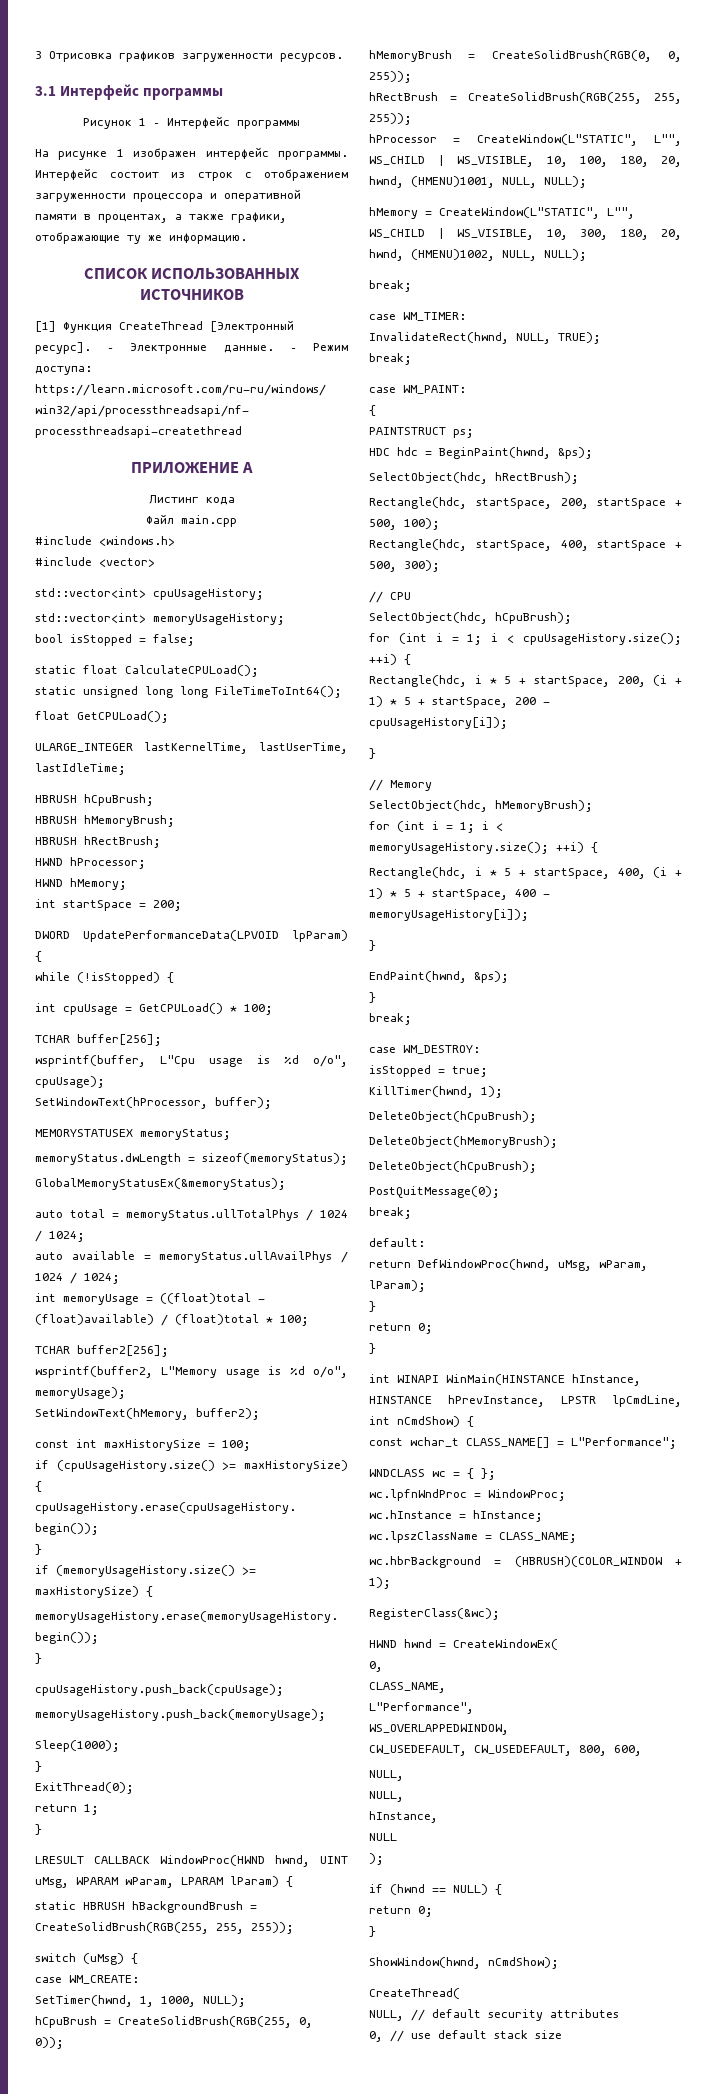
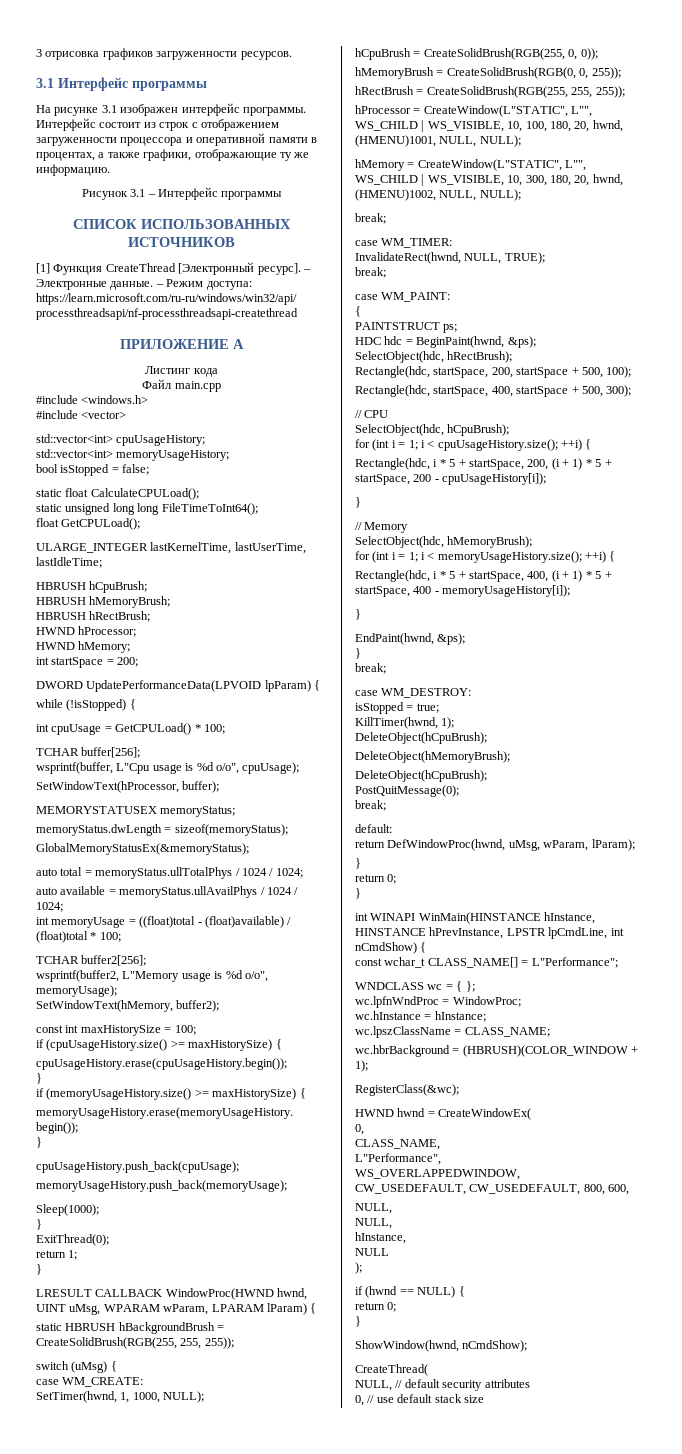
[49,51,112,62] Отрисовка -> [45,51,100,60] отрисовка
[83,116,300,129] // Рисунок 1 – Интерфейс программы -> (207, 86) none
[116,149,124,157] 1 -> [101,105,117,113] 3.1
(247, 238) none -> [81,187,283,200] // Рисунок 3.1 – Интерфейс программы

